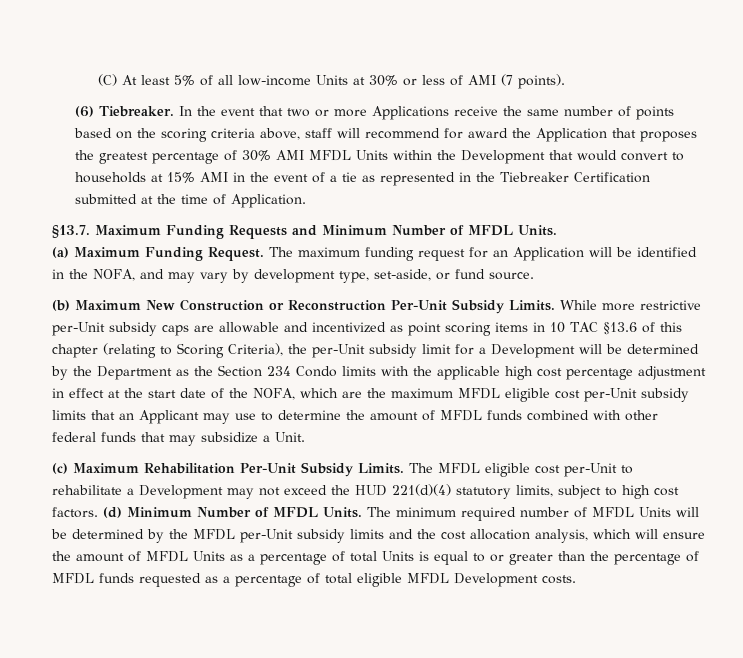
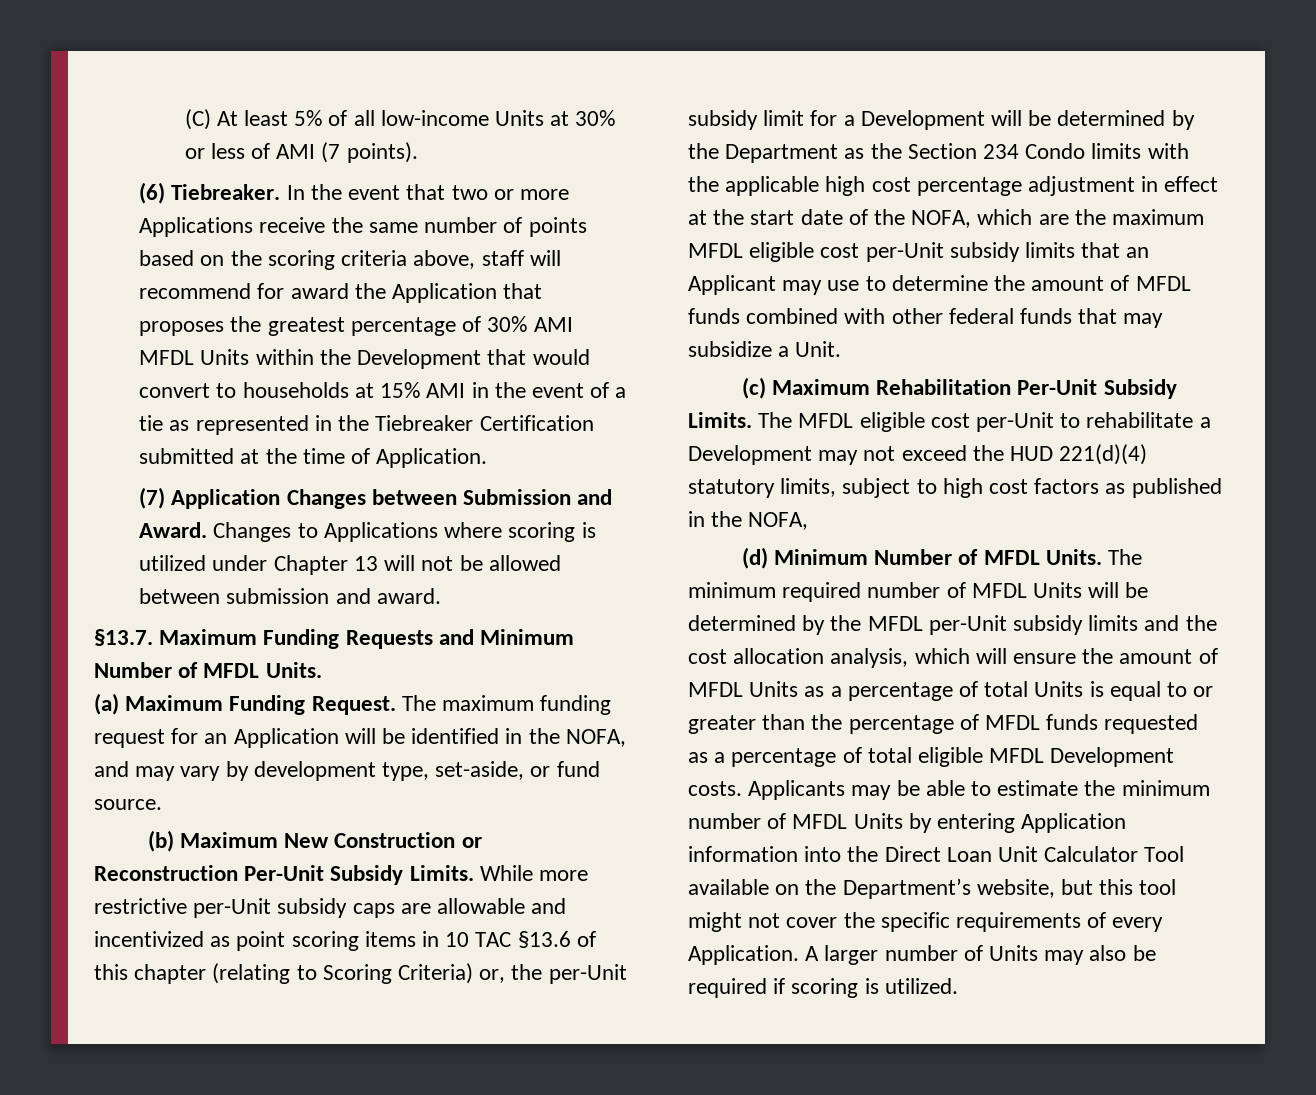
(306, 201) none -> [139,487,613,509] [139,522,596,542] [139,555,561,575] [139,588,441,604] // (7) Application Changes between Submission and Award. Changes to Applications where scoring is utilized under Chapter 13 will not be allowed between submission and award.
[228,343,283,356] Criteria), -> [398,963,506,984] Criteria) or,
[52,507,98,518] factors. -> [1034,478,1222,498] [688,511,809,530] factors as published in the NOFA, //
(576, 579) none -> [748,780,1210,800] [688,813,1127,833] [688,846,1185,862] [688,878,1177,899] [688,912,1164,932] [688,945,1156,965] [688,978,958,998] Applicants may be able to estimate the minimum number of MFDL Units by entering Application information into the Direct Loan Unit Calculator Tool available on the Department’s website, but this tool might not cover the specific requirements of every Application. A larger number of Units may also be required if scoring is utilized.

